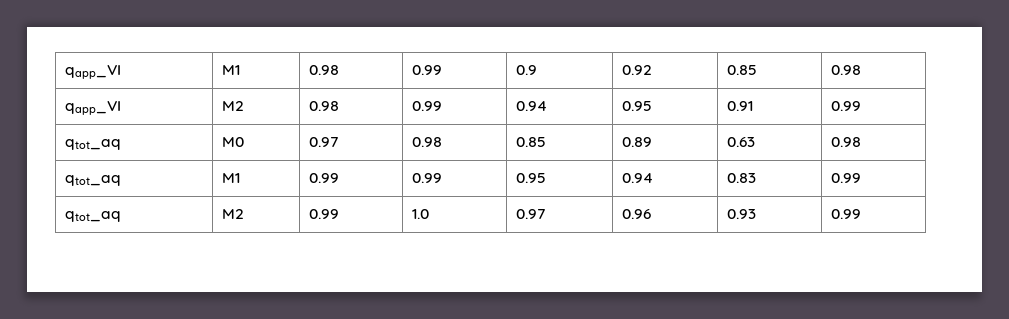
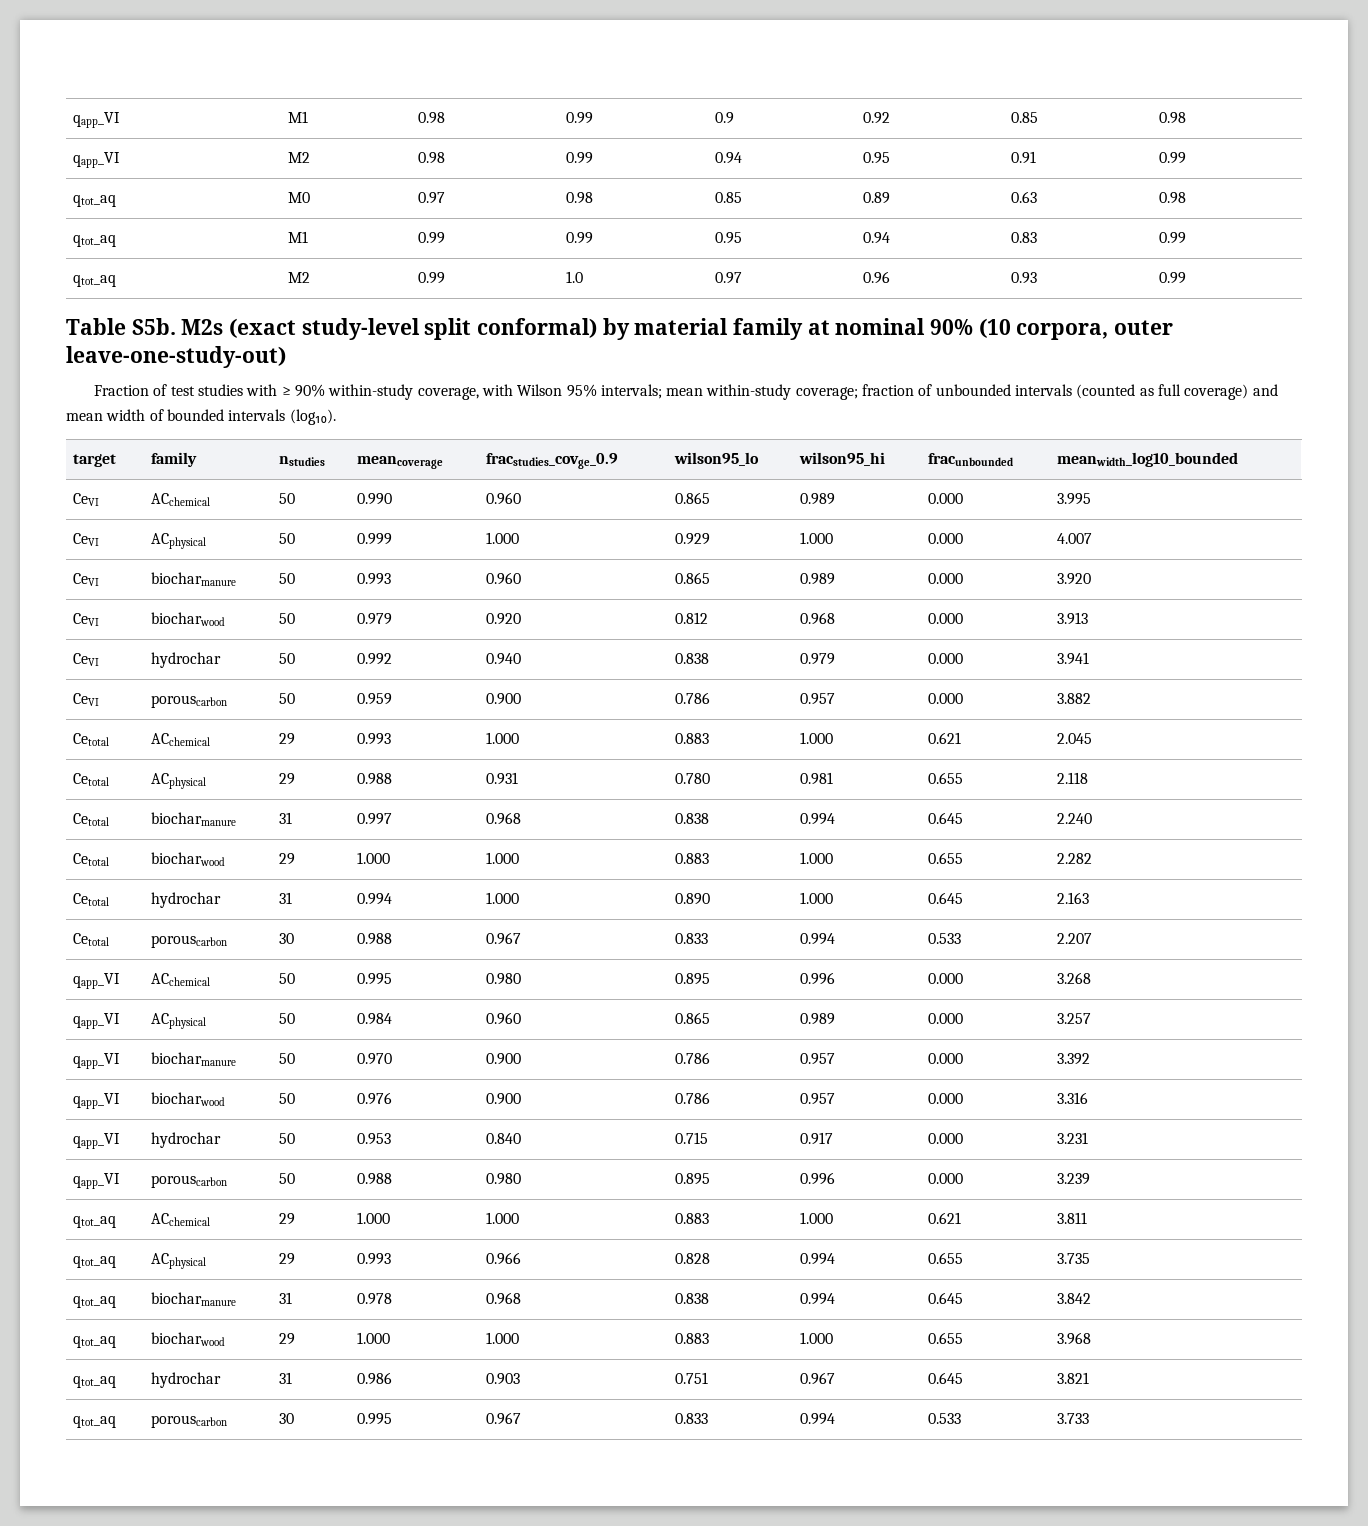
(861, 214) none -> [66,318,1174,340] [66,346,286,368] [93,384,1278,400] [66,409,336,425] [73,454,117,467] [151,452,198,467] [279,456,326,466] [357,456,444,469] [486,453,619,469] [674,452,760,466] [799,452,886,466] [928,453,1014,466] [1057,452,1239,467] [73,493,100,506] [151,493,211,506] [279,493,296,504] [357,493,393,505] [486,492,522,505] [675,492,711,504] [800,493,836,505] [928,493,964,504] [1057,493,1092,505] [73,533,100,546] [151,533,207,549] [279,533,296,544] [357,533,393,545] [486,532,520,544] [675,533,711,545] [800,532,834,544] [928,533,964,544] [1057,533,1093,544] [73,573,100,586] [151,572,237,586] [279,573,296,584] [357,573,392,585] [486,572,522,585] [675,572,711,584] [800,573,836,585] [928,573,964,584] [1057,573,1092,585] [73,613,100,626] [151,612,226,626] [279,613,296,624] [357,613,393,625] [486,613,522,625] [675,612,709,624] [800,612,836,625] [928,613,964,624] [1057,612,1089,625] [73,653,100,666] [151,652,222,668] [279,653,296,664] [357,653,393,665] [486,653,522,665] [675,653,710,664] [800,653,836,665] [928,653,964,664] [1057,652,1090,665] [73,693,100,706] [151,695,228,708] [279,693,296,704] [357,693,393,705] [486,693,522,705] [675,692,711,704] [800,693,836,705] [928,693,964,704] [1057,693,1092,704] [73,733,110,746] [151,733,211,746] [279,733,296,745] [357,733,392,745] [486,732,520,744] [675,733,710,744] [800,732,834,744] [928,732,962,744] [1057,733,1093,744] [73,773,110,786] [151,773,207,789] [279,773,296,785] [357,773,393,785] [486,772,519,785] [675,773,711,784] [800,772,834,785] [928,772,964,784] [1057,772,1089,784] [73,813,110,826] [151,812,237,826] [279,812,293,824] [357,813,393,825] [486,812,522,825] [675,813,710,824] [800,813,836,825] [928,812,964,824] [1057,813,1093,824] [73,853,110,866] [151,852,226,866] [279,853,296,865] [357,852,391,864] [486,852,520,864] [675,853,710,864] [800,852,834,864] [928,852,964,864] [1057,853,1093,864] [73,893,110,906] [151,892,222,908] [279,892,293,904] [357,893,393,905] [486,892,520,904] [675,893,711,905] [800,892,834,904] [928,892,964,904] [1057,892,1090,904] [73,933,110,946] [151,935,228,948] [279,933,295,944] [357,933,393,945] [486,932,522,945] [675,933,709,944] [800,933,836,945] [928,933,962,944] [1057,933,1093,944] [73,973,121,989] [151,973,211,986] [279,973,296,984] [357,973,393,985] [486,973,522,985] [675,973,711,985] [800,972,836,985] [928,973,964,984] [1057,972,1092,984] [73,1013,121,1029] [151,1013,207,1029] [279,1013,296,1024] [357,1013,393,1025] [486,1012,522,1025] [675,1012,711,1024] [800,1013,836,1025] [928,1013,964,1024] [1057,1013,1092,1024] [73,1053,121,1069] [151,1052,237,1066] [279,1053,296,1064] [357,1053,393,1065] [486,1053,522,1065] [675,1052,711,1064] [800,1053,836,1065] [928,1053,964,1064] [1057,1053,1091,1065] [73,1093,121,1109] [151,1092,226,1106] [279,1093,296,1104] [357,1092,393,1105] [486,1093,522,1105] [675,1092,711,1104] [800,1093,836,1105] [928,1093,964,1104] [1057,1092,1089,1104] [73,1133,121,1149] [151,1132,222,1148] [279,1133,296,1144] [357,1133,392,1145] [486,1133,522,1144] [675,1132,709,1144] [800,1132,834,1145] [928,1133,964,1144] [1057,1132,1089,1144] [73,1173,121,1189] [151,1175,228,1188] [279,1173,296,1184] [357,1173,393,1185] [486,1173,522,1185] [675,1173,711,1185] [800,1172,836,1185] [928,1173,964,1184] [1057,1173,1091,1185] [73,1216,117,1228] [151,1213,211,1226] [279,1213,296,1225] [357,1212,391,1224] [486,1212,520,1224] [675,1213,710,1224] [800,1212,834,1224] [928,1212,962,1224] [1057,1212,1088,1224] [73,1256,117,1268] [151,1253,207,1269] [279,1253,296,1265] [357,1253,392,1265] [486,1252,522,1265] [675,1253,711,1264] [800,1253,836,1265] [928,1252,964,1264] [1057,1253,1091,1264] [73,1296,117,1308] [151,1292,237,1306] [279,1292,293,1304] [357,1293,393,1305] [486,1292,522,1305] [675,1293,710,1304] [800,1293,836,1305] [928,1292,964,1304] [1057,1293,1092,1304] [73,1336,117,1348] [151,1332,226,1346] [279,1333,296,1345] [357,1332,391,1344] [486,1332,520,1344] [675,1333,710,1344] [800,1332,834,1344] [928,1332,964,1344] [1057,1332,1092,1345] [73,1376,117,1388] [151,1372,222,1388] [279,1372,293,1384] [357,1372,393,1385] [486,1373,521,1385] [675,1372,709,1384] [800,1372,836,1385] [928,1372,964,1384] [1057,1372,1090,1384] [73,1416,117,1428] [151,1415,228,1428] [279,1413,295,1424] [357,1413,393,1425] [486,1412,522,1425] [675,1413,709,1424] [800,1413,836,1425] [928,1413,962,1424] [1057,1413,1090,1424] // Table S5b. M2s (exact study-level split conformal) by material family at nominal 90% (10 corpora, outer leave-one-study-out) // Fraction of test studies with ≥ 90% within-study coverage, with Wilson 95% intervals; mean within-study coverage; fraction of unbounded intervals (counted as full coverage) and mean width of bounded intervals (log₁₀). // target | family | nstudies | meancoverage | fracstudies_covge_0.9 | wilson95_lo | wilson95_hi | fracunbounded | meanwidth_log10_bounded // CeVI | ACchemical | 50 | 0.990 | 0.960 | 0.865 | 0.989 | 0.000 | 3.995 // CeVI | ACphysical | 50 | 0.999 | 1.000 | 0.929 | 1.000 | 0.000 | 4.007 // CeVI | biocharmanure | 50 | 0.993 | 0.960 | 0.865 | 0.989 | 0.000 | 3.920 // CeVI | biocharwood | 50 | 0.979 | 0.920 | 0.812 | 0.968 | 0.000 | 3.913 // CeVI | hydrochar | 50 | 0.992 | 0.940 | 0.838 | 0.979 | 0.000 | 3.941 // CeVI | porouscarbon | 50 | 0.959 | 0.900 | 0.786 | 0.957 | 0.000 | 3.882 // Cetotal | ACchemical | 29 | 0.993 | 1.000 | 0.883 | 1.000 | 0.621 | 2.045 // Cetotal | ACphysical | 29 | 0.988 | 0.931 | 0.780 | 0.981 | 0.655 | 2.118 // Cetotal | biocharmanure | 31 | 0.997 | 0.968 | 0.838 | 0.994 | 0.645 | 2.240 // Cetotal | biocharwood | 29 | 1.000 | 1.000 | 0.883 | 1.000 | 0.655 | 2.282 // Cetotal | hydrochar | 31 | 0.994 | 1.000 | 0.890 | 1.000 | 0.645 | 2.163 // Cetotal | porouscarbon | 30 | 0.988 | 0.967 | 0.833 | 0.994 | 0.533 | 2.207 // qapp_VI | ACchemical | 50 | 0.995 | 0.980 | 0.895 | 0.996 | 0.000 | 3.268 // qapp_VI | ACphysical | 50 | 0.984 | 0.960 | 0.865 | 0.989 | 0.000 | 3.257 // qapp_VI | biocharmanure | 50 | 0.970 | 0.900 | 0.786 | 0.957 | 0.000 | 3.392 // qapp_VI | biocharwood | 50 | 0.976 | 0.900 | 0.786 | 0.957 | 0.000 | 3.316 // qapp_VI | hydrochar | 50 | 0.953 | 0.840 | 0.715 | 0.917 | 0.000 | 3.231 // qapp_VI | porouscarbon | 50 | 0.988 | 0.980 | 0.895 | 0.996 | 0.000 | 3.239 // qtot_aq | ACchemical | 29 | 1.000 | 1.000 | 0.883 | 1.000 | 0.621 | 3.811 // qtot_aq | ACphysical | 29 | 0.993 | 0.966 | 0.828 | 0.994 | 0.655 | 3.735 // qtot_aq | biocharmanure | 31 | 0.978 | 0.968 | 0.838 | 0.994 | 0.645 | 3.842 // qtot_aq | biocharwood | 29 | 1.000 | 1.000 | 0.883 | 1.000 | 0.655 | 3.968 // qtot_aq | hydrochar | 31 | 0.986 | 0.903 | 0.751 | 0.967 | 0.645 | 3.821 // qtot_aq | porouscarbon | 30 | 0.995 | 0.967 | 0.833 | 0.994 | 0.533 | 3.733

